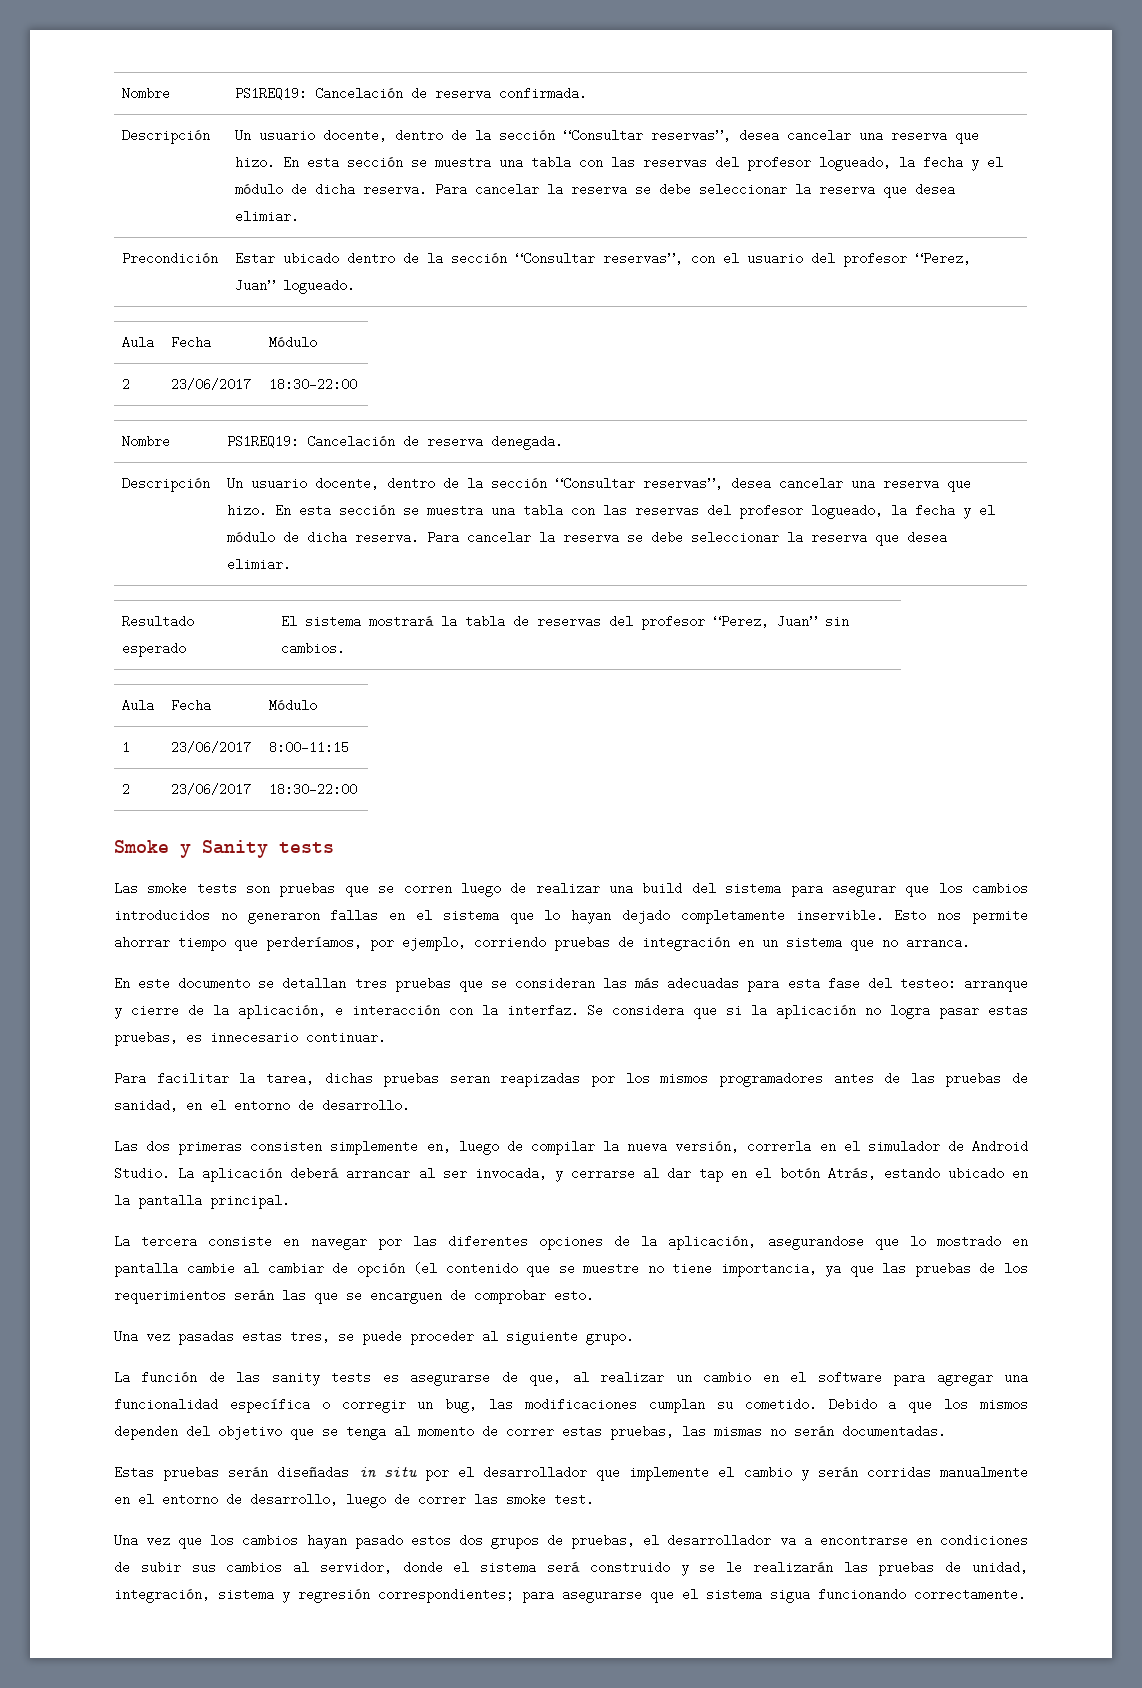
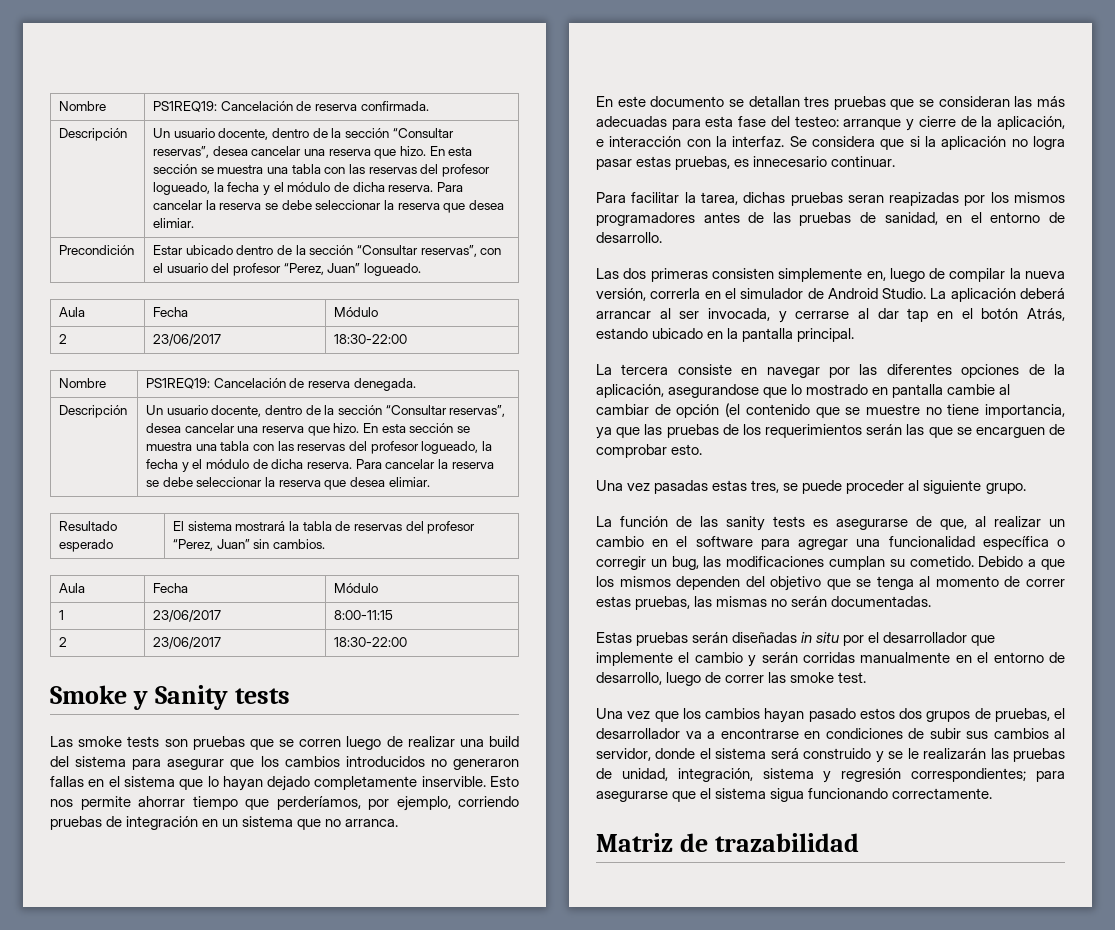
(1026, 1594) none -> [596,833,859,852] // Matriz de trazabilidad

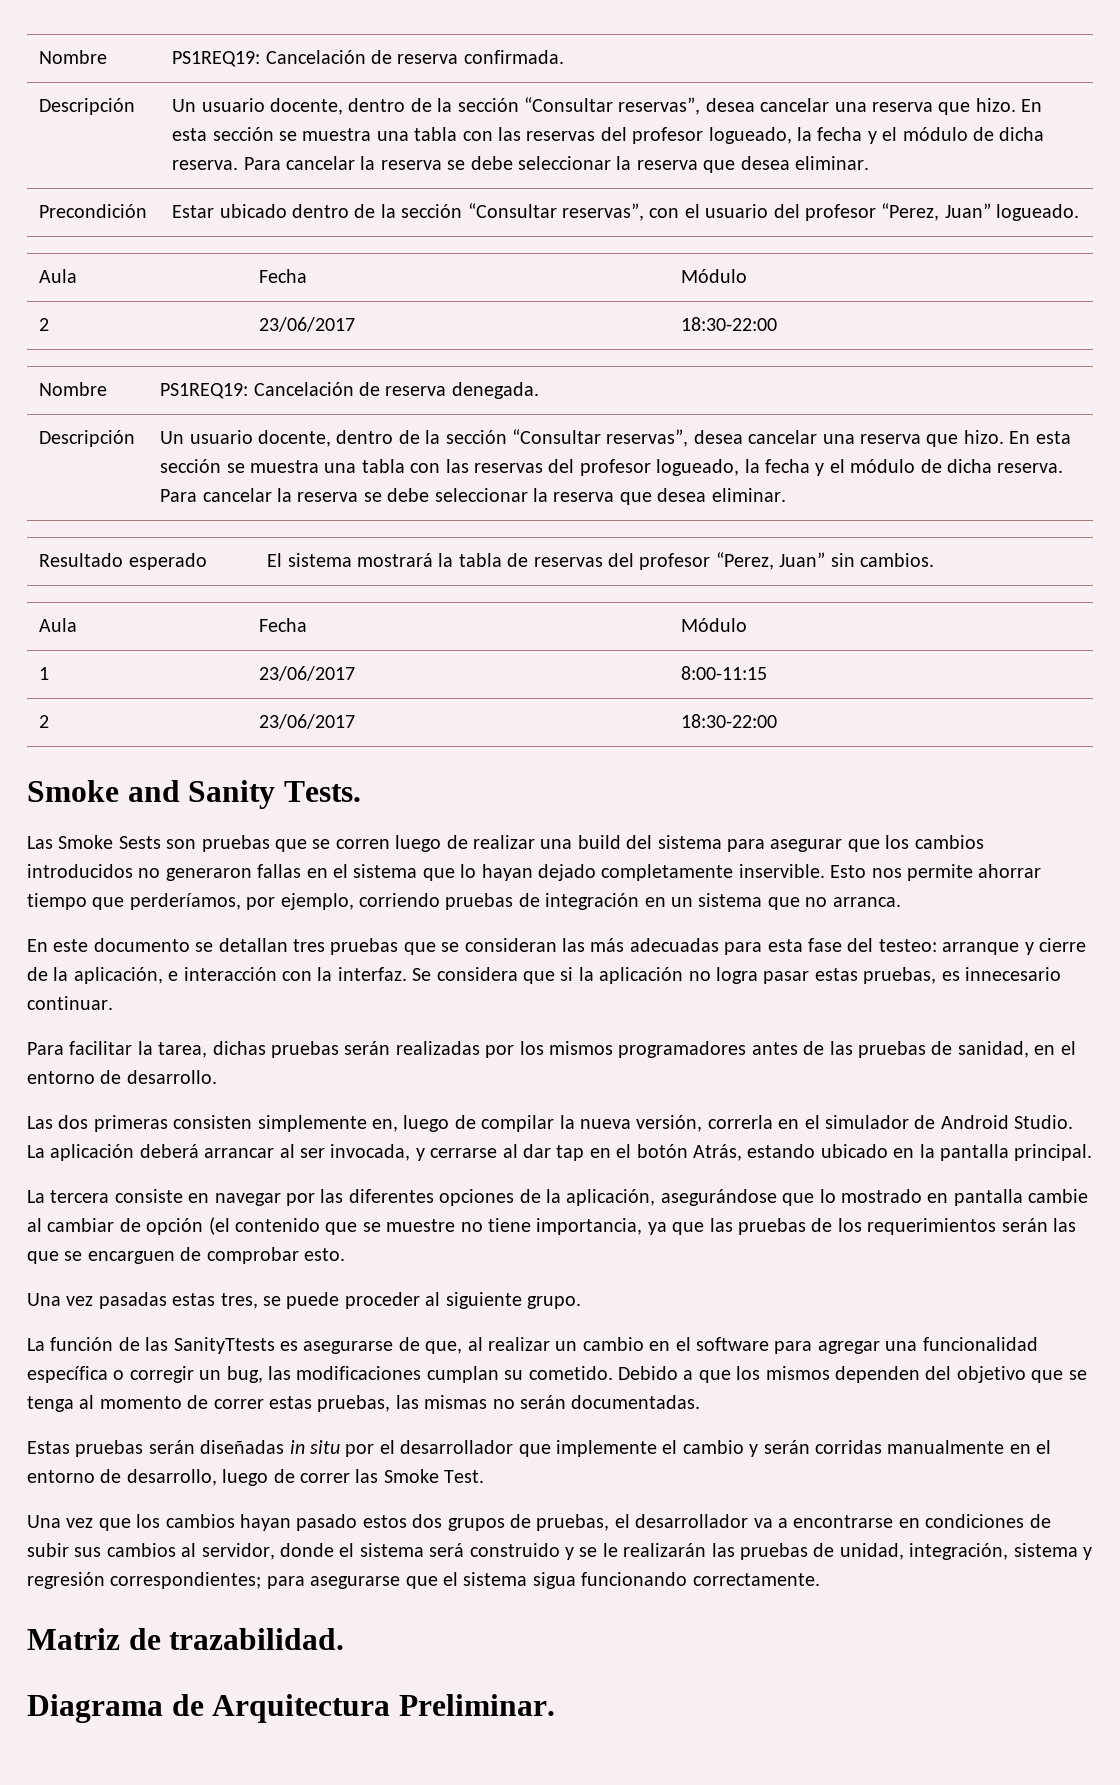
[153,218,195,228] elimiar. -> [795,156,870,170] eliminar.
[388,477,430,487] elimiar. -> [711,488,786,502] eliminar.
[132,685,290,710] [50,736,160,747] y Sanity tests // Las smoke tests -> [127,780,361,809] [27,835,161,849] and Sanity Tests. // Las Smoke Sests
[847,192,960,206] seran reapizadas -> [344,1041,480,1055] serán realizadas
[668,384,760,398] asegurandose -> [660,1189,777,1206] asegurándose
[726,516,805,531] sanity tests -> [173,1337,275,1354] SanityTtests
[790,672,867,683] smoke test. -> [383,1469,485,1483] Smoke Test.
[714,833,859,852] trazabilidad -> [169,1628,345,1650] [27,1694,555,1723] trazabilidad. // Diagrama de Arquitectura Preliminar.

